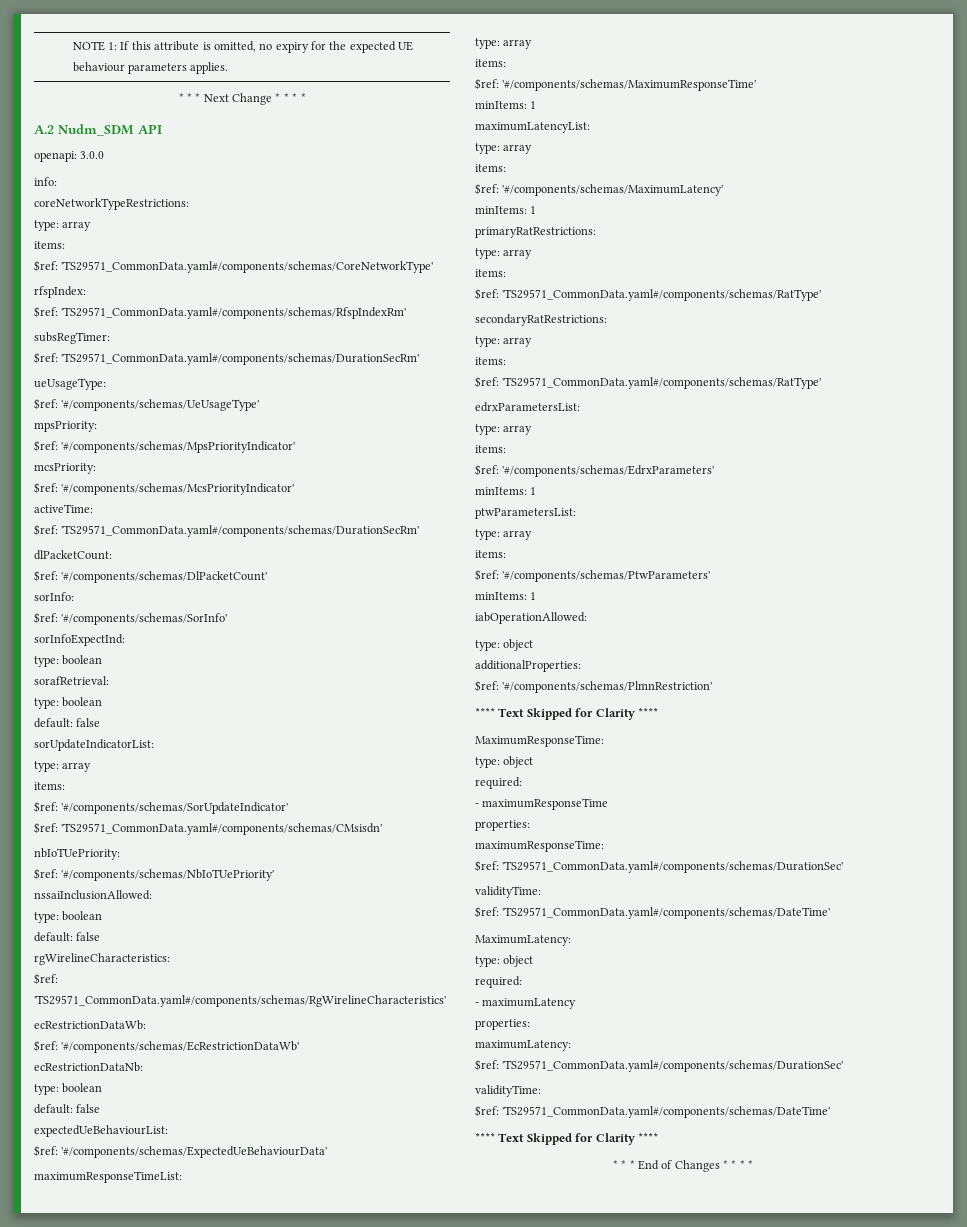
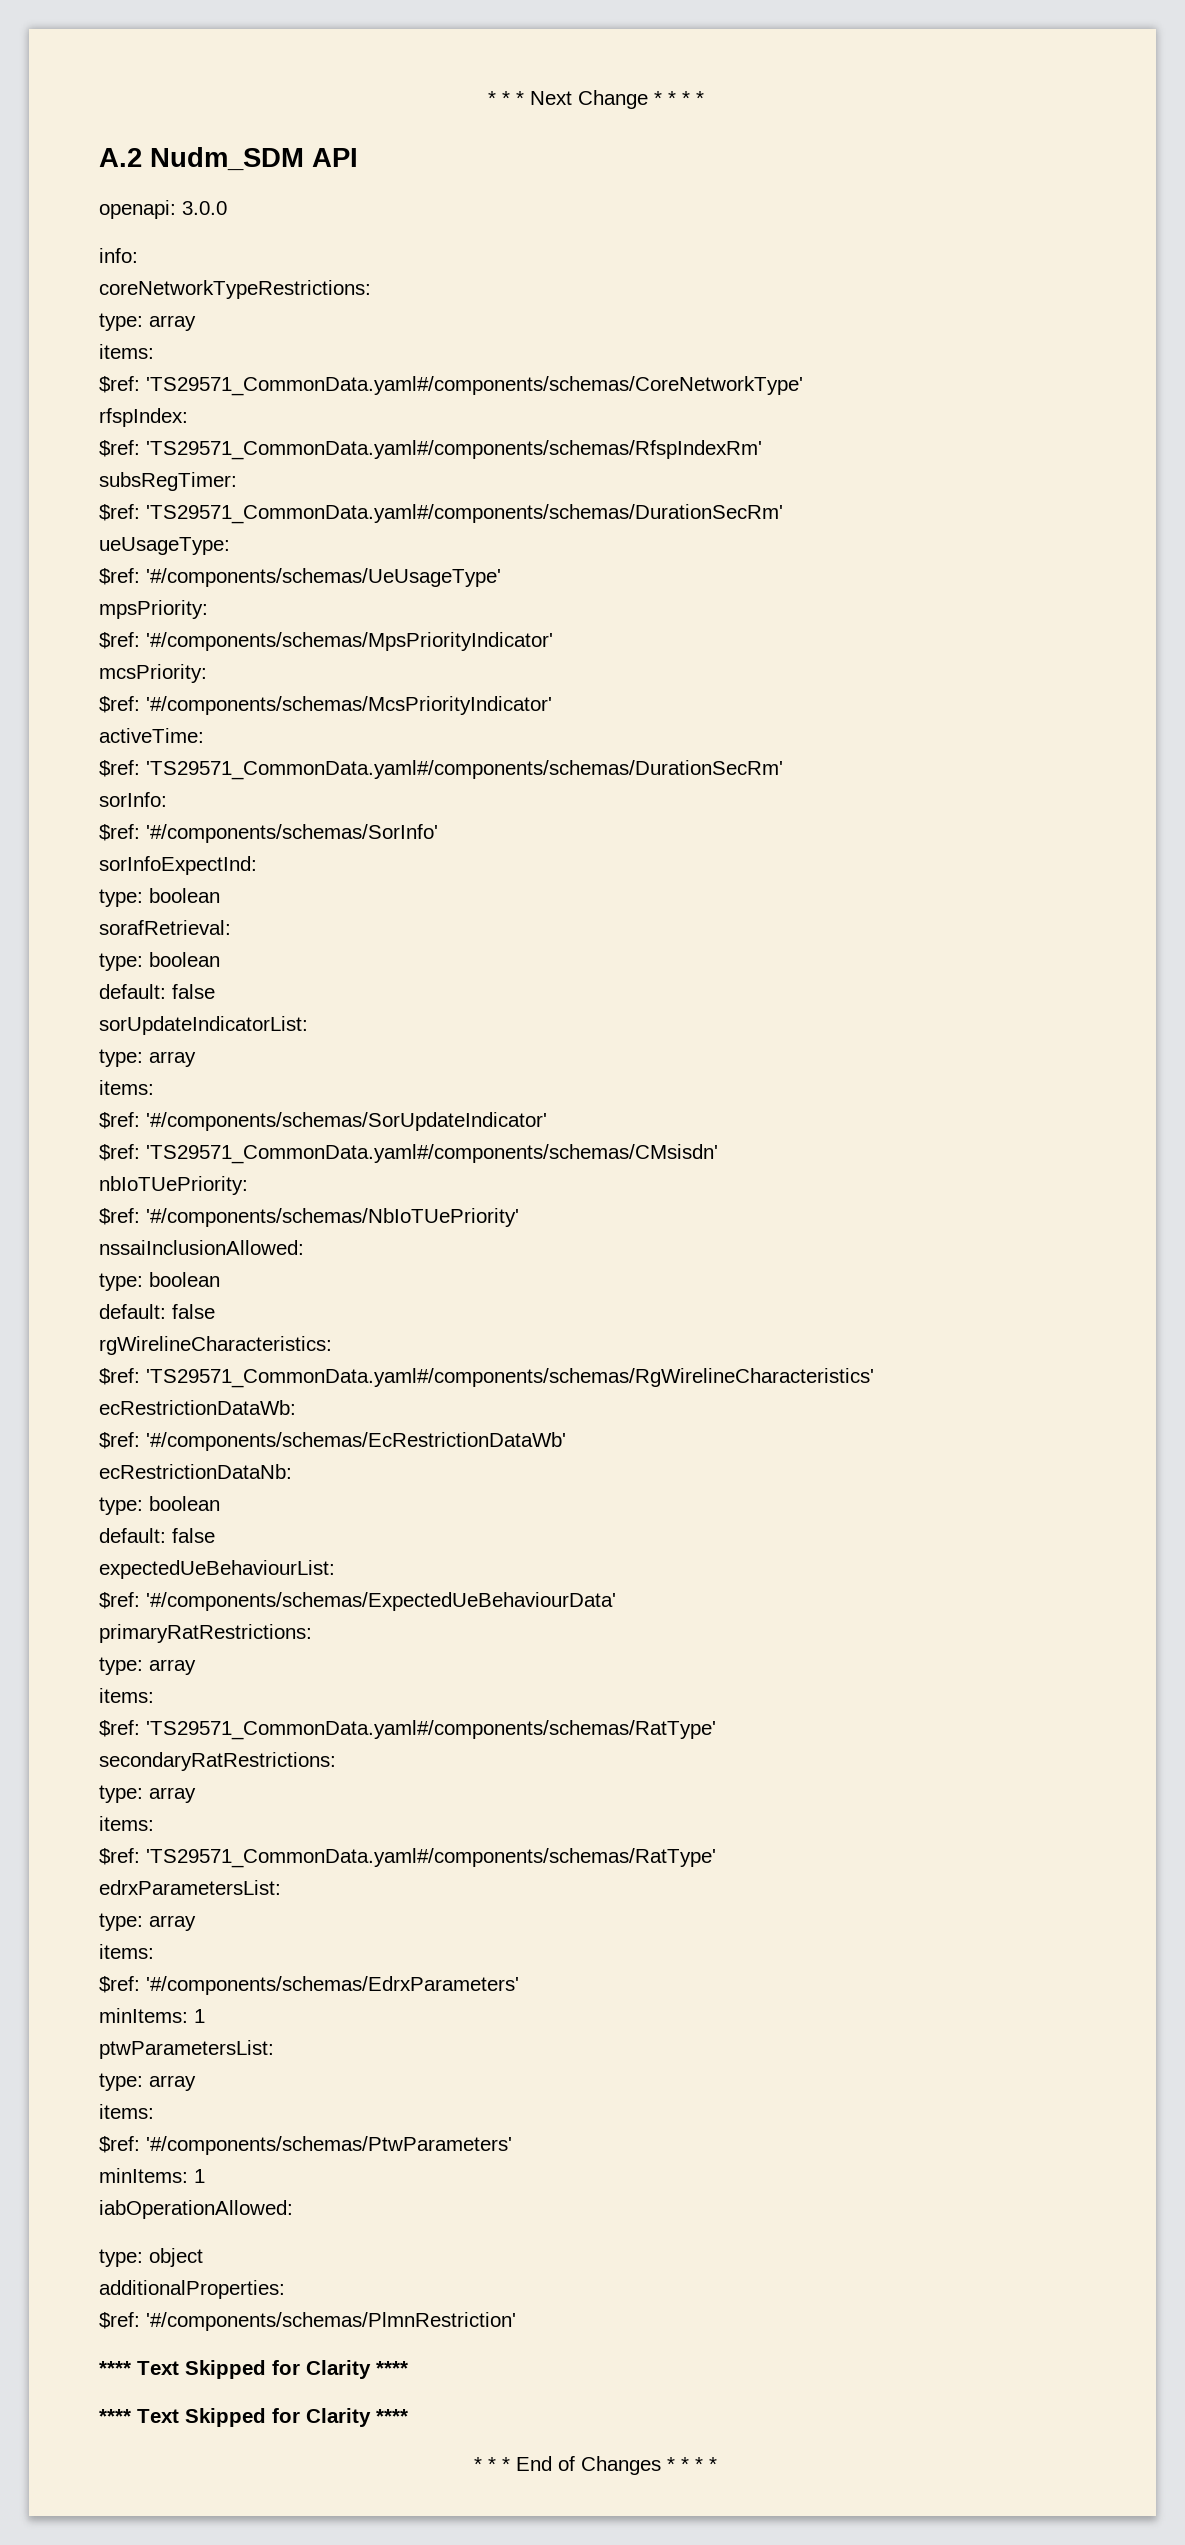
[72,41,414,53] [72,62,229,74] NOTE 1: If this attribute is omitted, no expiry for the expected UE behaviour parameters applies. // -> (487, 98) none
[34,550,112,560] [34,570,268,583] // dlPacketCount: // $ref: '#/components/schemas/DlPacketCount' -> (783, 770) none
[34,1171,182,1183] [475,38,533,49] [475,59,506,67] [475,78,757,91] [475,101,537,109] [475,122,590,133] [475,143,533,154] [475,164,506,172] [475,183,724,196] [475,206,537,214] // maximumResponseTimeList: // type: array // items: // $ref: '#/components/schemas/MaximumResponseTime' // minItems: 1 // maximumLatencyList: // type: array // items: // $ref: '#/components/schemas/MaximumLatency' // minItems: 1 -> (616, 1601) none
[475,735,604,747] [475,756,534,768] [475,777,522,789] [475,798,609,810] [475,820,530,831] [475,840,604,852] [475,860,844,873] [475,886,541,898] [475,906,831,919] [475,935,571,946] [475,955,534,967] [475,976,522,988] [475,998,577,1009] [475,1019,530,1030] [475,1040,571,1051] [475,1059,844,1072] [475,1085,541,1097] [475,1105,831,1118] // MaximumResponseTime: // type: object // required: // - maximumResponseTime // properties: // maximumResponseTime: // $ref: 'TS29571_CommonData.yaml#/components/schemas/DurationSec' // validityTime: // $ref: 'TS29571_CommonData.yaml#/components/schemas/DateTime' // MaximumLatency: // type: object // required: // - maximumLatency // properties: // maximumLatency: // $ref: 'TS29571_CommonData.yaml#/components/schemas/DurationSec' // validityTime: // $ref: 'TS29571_CommonData.yaml#/components/schemas/DateTime' -> (408, 2368) none

